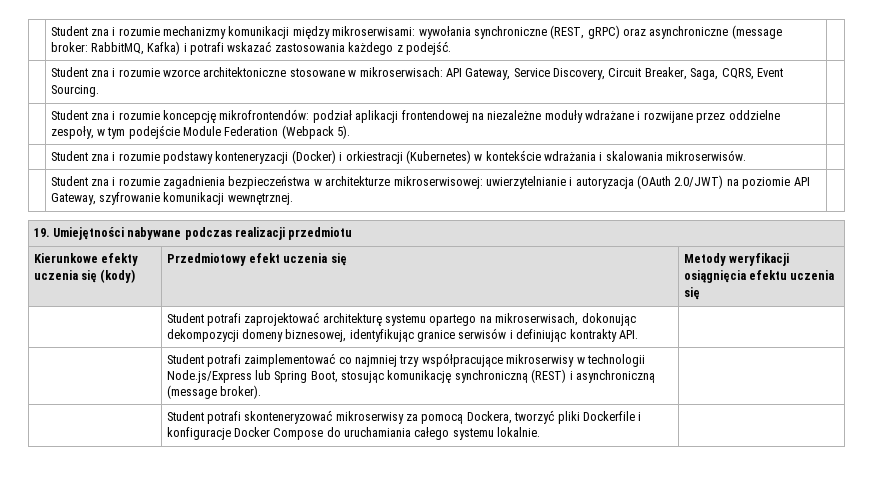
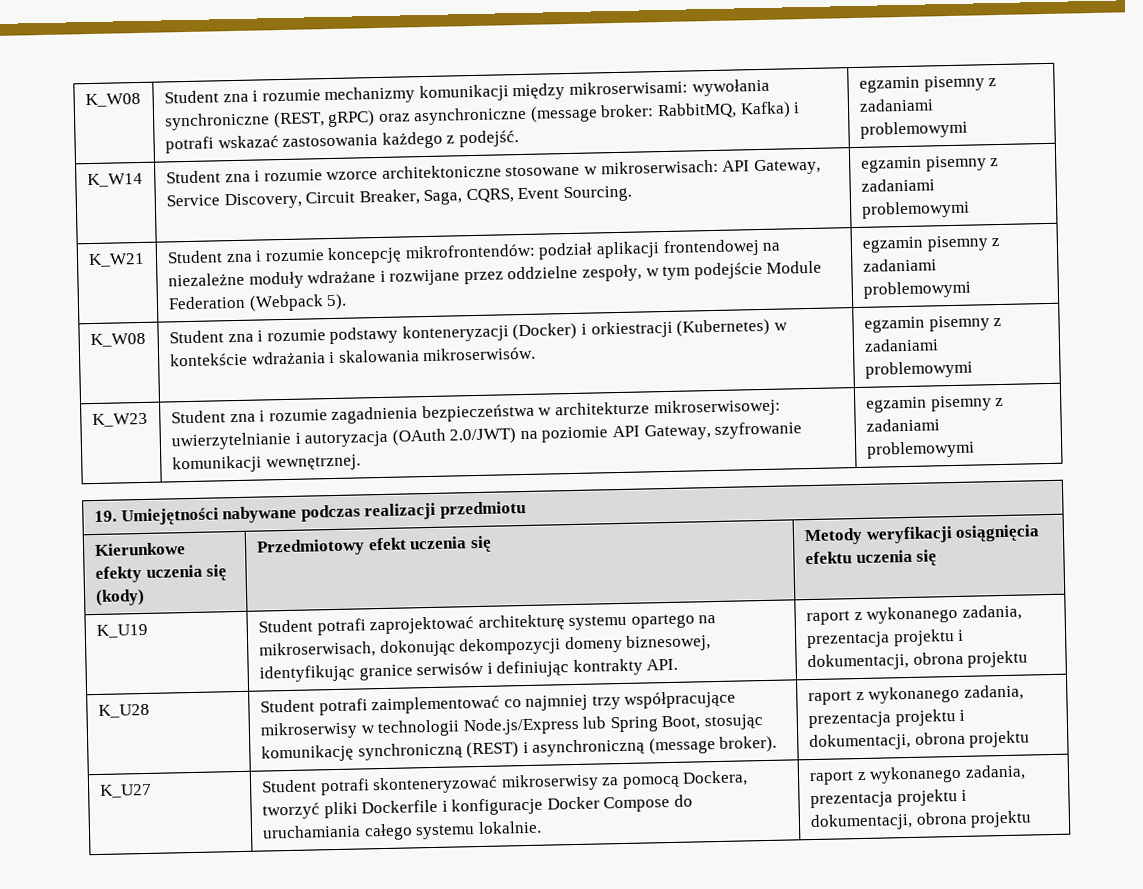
(50, 31) none -> [84,92,141,108] K_W08
(451, 48) // -> [858,75,998,93] [858,98,934,112] [859,120,968,139] [86,172,143,188] egzamin pisemny z zadaniami problemowymi // K_W14
(99, 91) // -> [860,155,1000,173] [860,178,935,192] [861,200,970,219] [87,252,145,268] egzamin pisemny z zadaniami problemowymi // K_W21
(351, 132) // -> [861,235,1001,253] [862,258,937,272] [862,280,971,299] [89,332,146,348] egzamin pisemny z zadaniami problemowymi // K_W08
(747, 155) // -> [863,315,1003,333] [863,338,939,352] [864,360,973,379] [91,412,148,428] egzamin pisemny z zadaniami problemowymi // K_W23
(293, 199) none -> [865,395,1005,413] [865,418,940,432] [866,440,975,459] egzamin pisemny z zadaniami problemowymi
(700, 293) none -> [95,623,148,639] K_U19
(638, 334) // -> [805,604,1022,626] [806,629,965,649] [806,650,1029,672] [97,703,150,718] raport z wykonanego zadania, prezentacja projektu i dokumentacji, obrona projektu // K_U28
(261, 392) // -> [807,684,1024,706] [807,709,966,729] [808,730,1031,752] [99,783,152,798] raport z wykonanego zadania, prezentacja projektu i dokumentacji, obrona projektu // K_U27
(541, 432) none -> [808,764,1026,786] [809,788,968,809] [809,810,1033,832] raport z wykonanego zadania, prezentacja projektu i dokumentacji, obrona projektu

